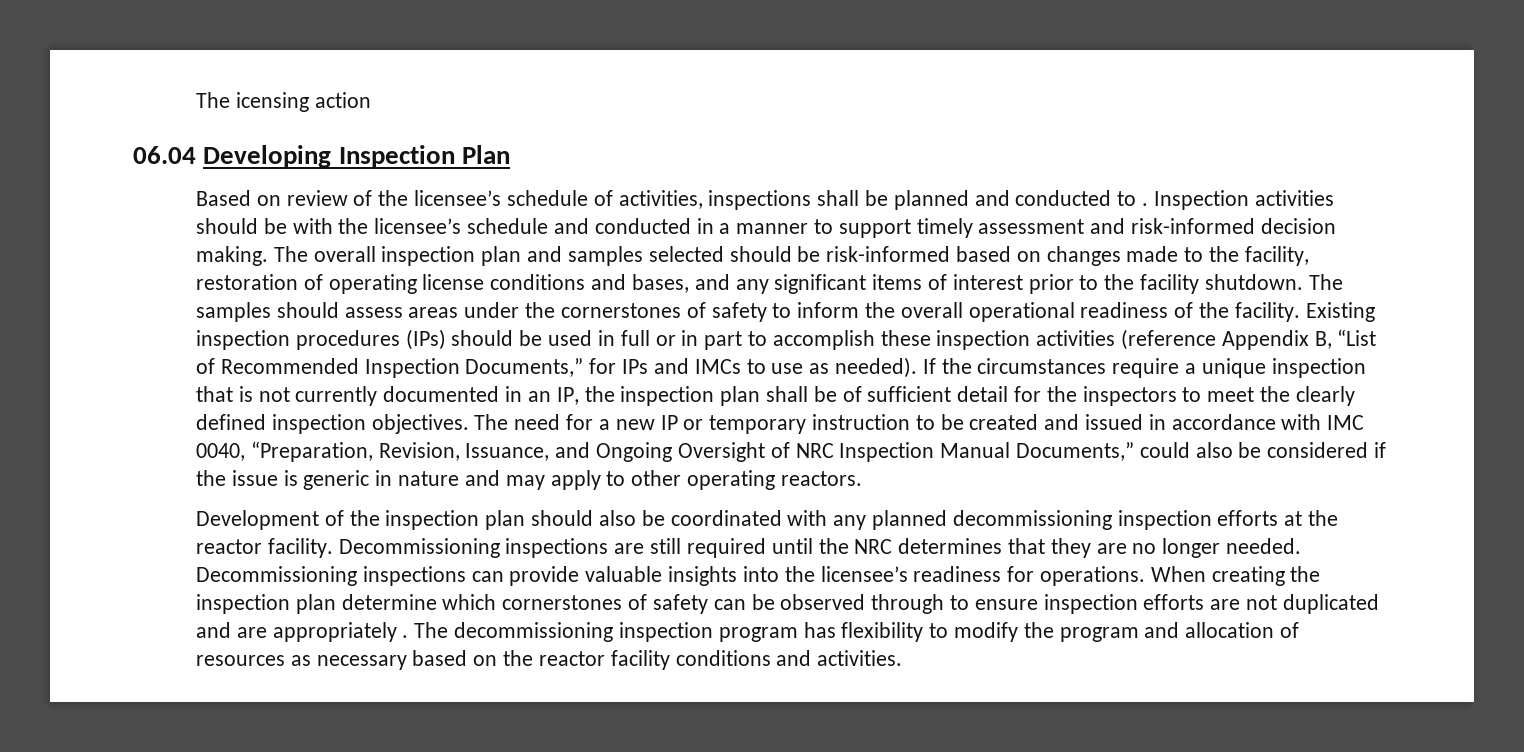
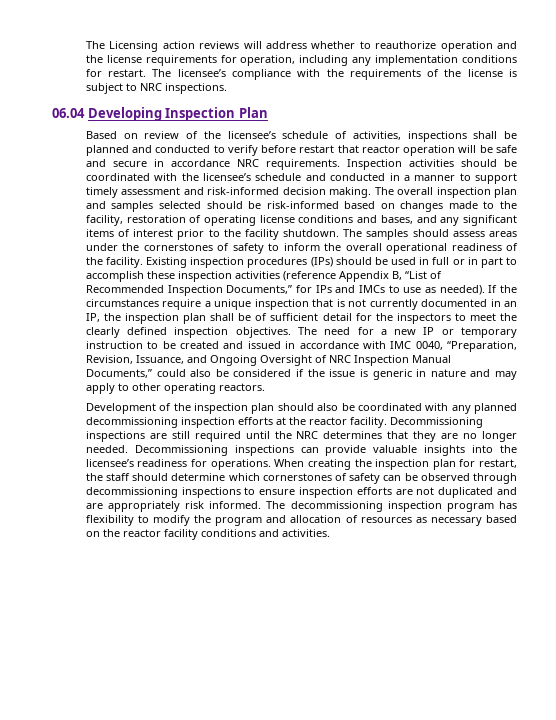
[196,92,309,112] The icensing -> [85,41,159,52] The Licensing
(371, 100) none -> [199,41,517,52] [85,55,517,66] [85,69,517,80] [85,83,227,94] reviews will address whether to reauthorize operation and the license requirements for operation, including any implementation conditions for restart. The licensee’s compliance with the requirements of the license is subject to NRC inspections.
[1141,203,1148,206] . -> [227,145,518,156] [85,159,340,170] verify before restart that reactor operation will be safe and secure in accordance NRC requirements.
(287, 226) none -> [85,173,150,181] coordinated
(336, 604) none -> [459,459,517,468] [85,473,169,481] for restart, the staff should
(945, 604) none -> [85,487,241,498] decommissioning inspections
[402,635,409,638] . -> [185,501,262,509] risk informed.

